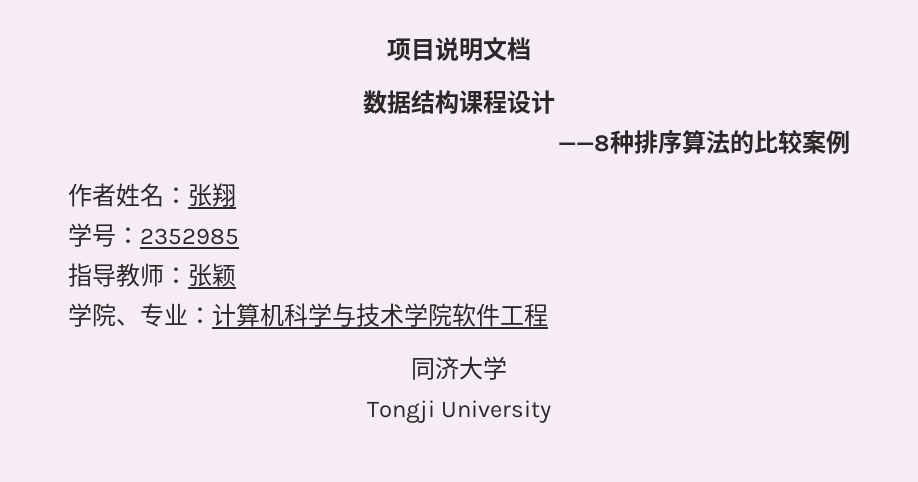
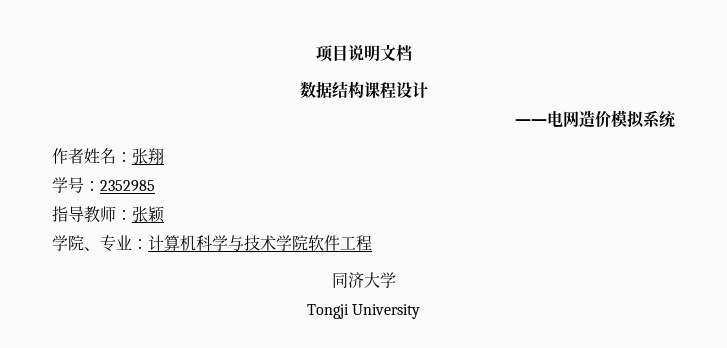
[558,130,850,154] ——8种排序算法的比较案例 -> [515,110,676,128] ——电网造价模拟系统

